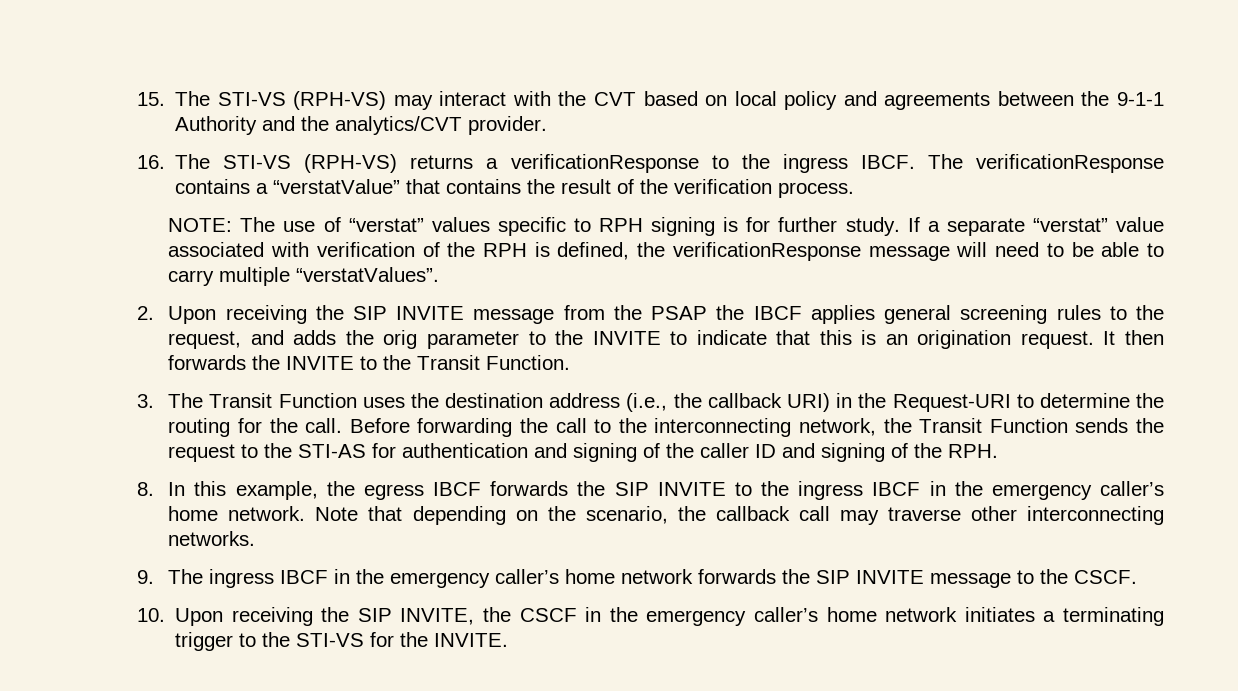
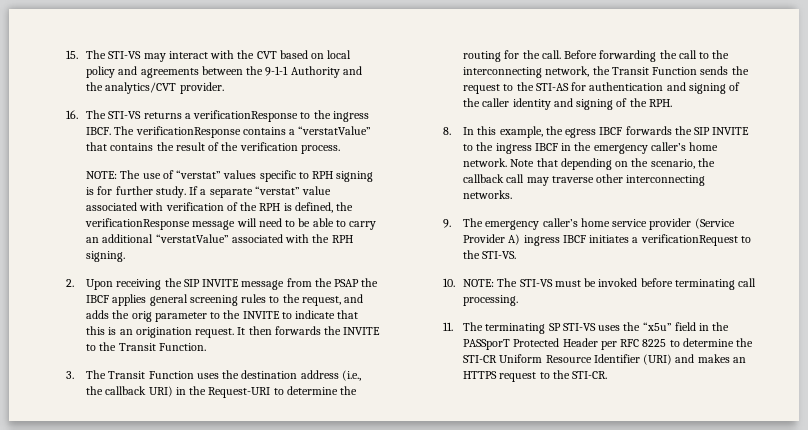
[293,91,387,110] (RPH-VS) -> (142, 55) none
[304,154,398,173] (RPH-VS) -> (142, 115) none
[219,267,440,286] multiple “verstatValues”. -> [86,234,353,243] [86,251,126,262] an additional “verstatValue” associated with the RPH signing.
[755,444,777,458] ID -> [512,98,551,110] identity
[209,569,1138,588] ingress IBCF in the emergency caller’s home network forwards the SIP INVITE message to the CSCF. -> [485,218,735,230] [463,234,751,246] [463,250,517,259] emergency caller’s home service provider (Service Provider A) ingress IBCF initiates a verificationRequest to the STI-VS.
[175,607,1164,626] [175,632,509,651] Upon receiving the SIP INVITE, the CSCF in the emergency caller’s home network initiates a terminating trigger to the STI-VS for the INVITE. -> [463,278,757,290] [463,295,519,306] [443,322,730,334] [463,338,754,350] [463,354,746,365] [463,370,608,382] NOTE: The STI-VS must be invoked before terminating call processing. // 11. The terminating SP STI-VS uses the “x5u” field in the PASSporT Protected Header per RFC 8225 to determine the STI-CR Uniform Resource Identifier (URI) and makes an HTTPS request to the STI-CR.

